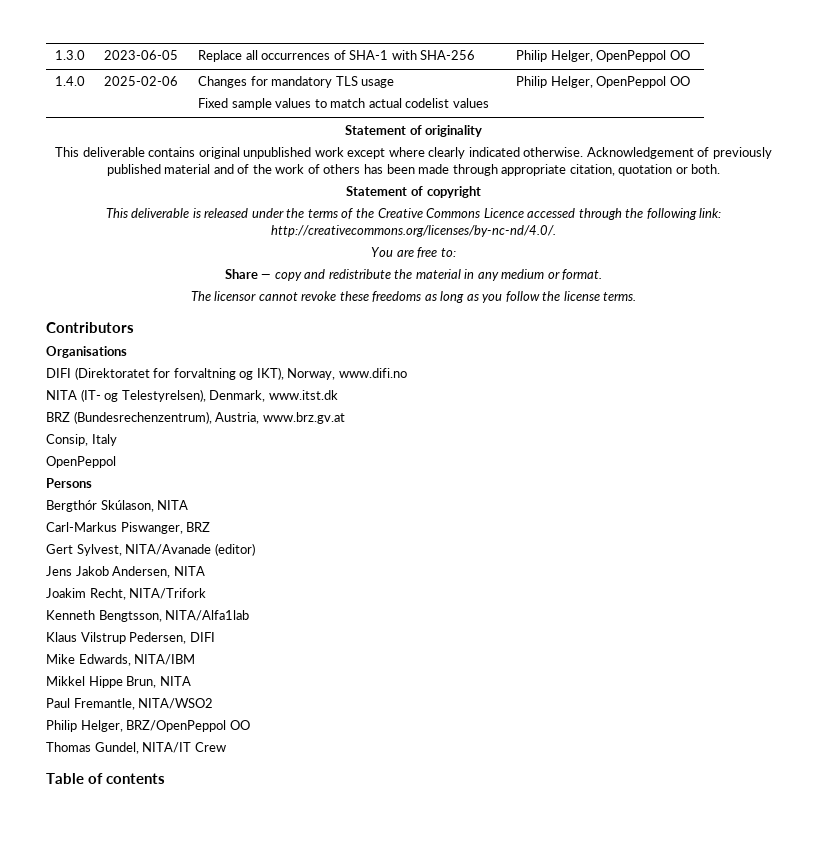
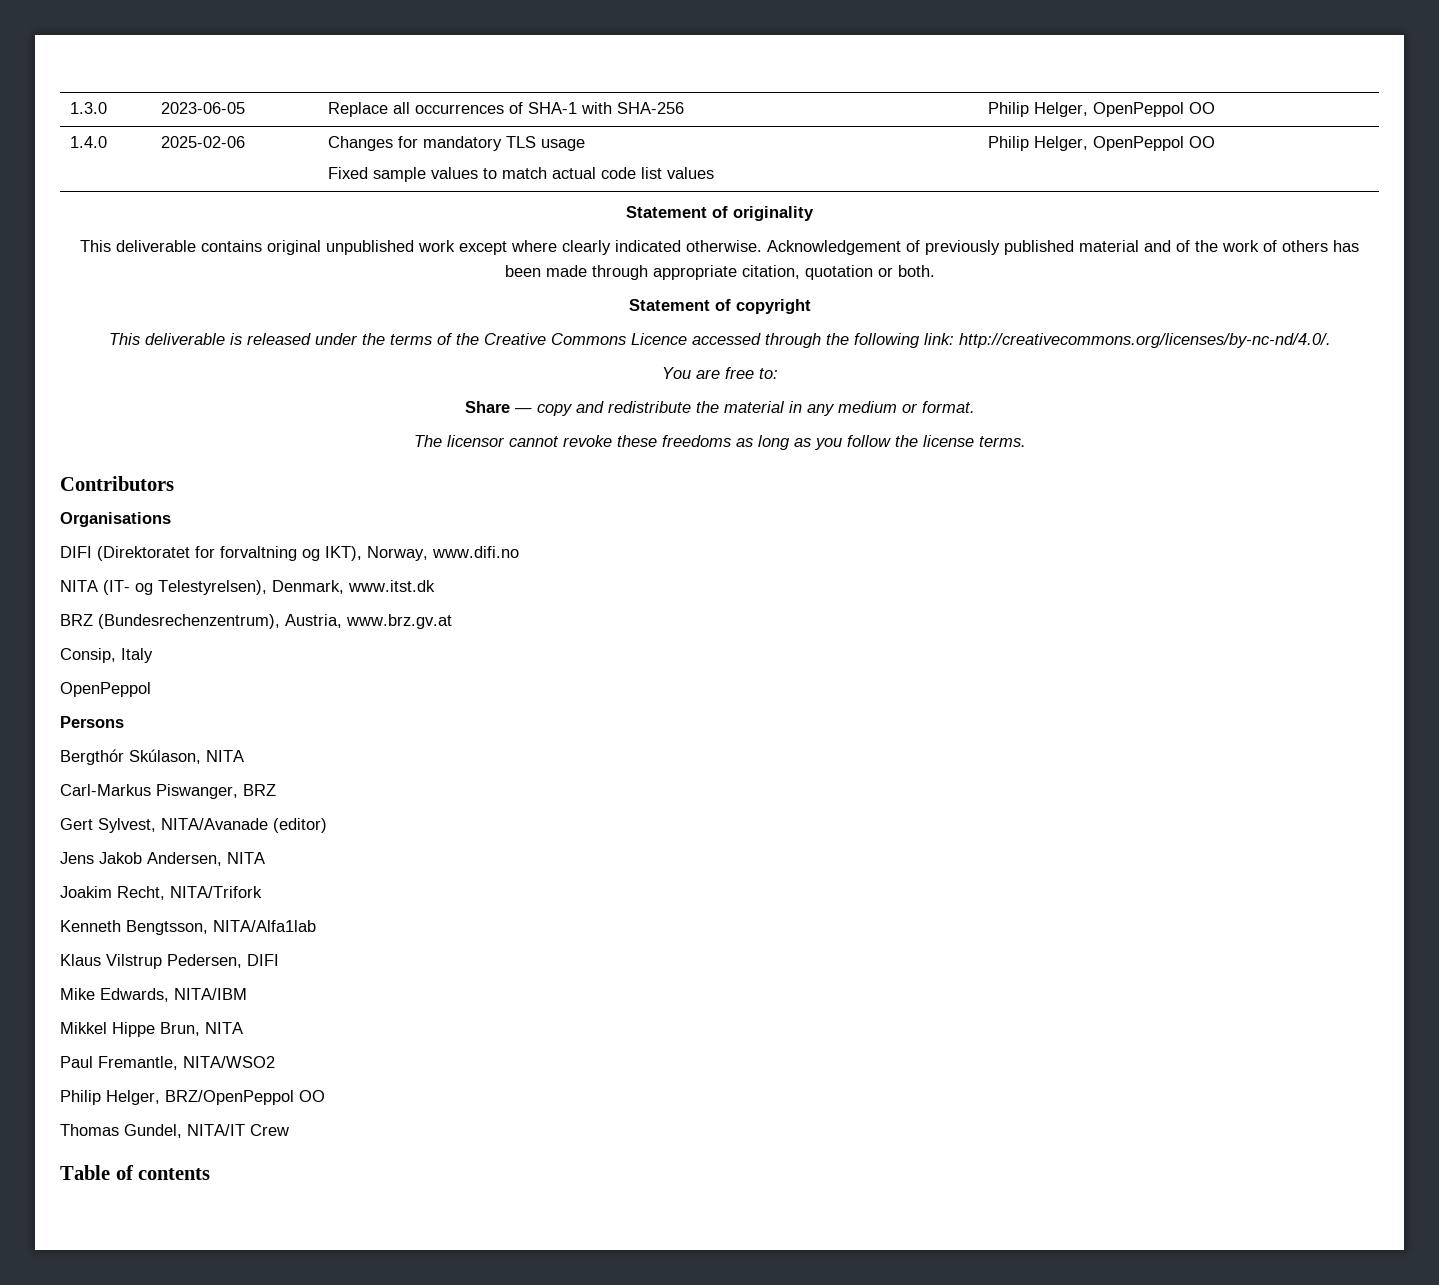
[405,98,450,108] codelist -> [600,167,662,179] code list

